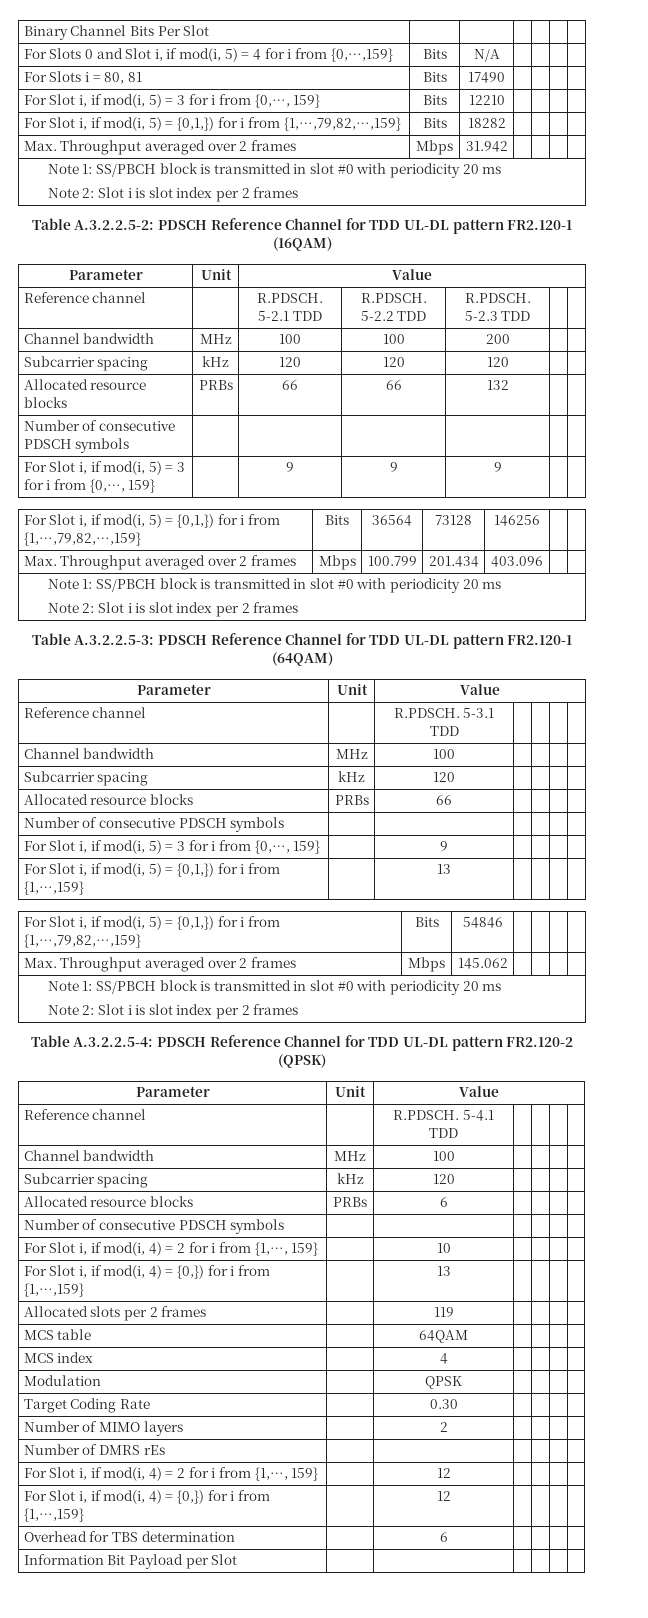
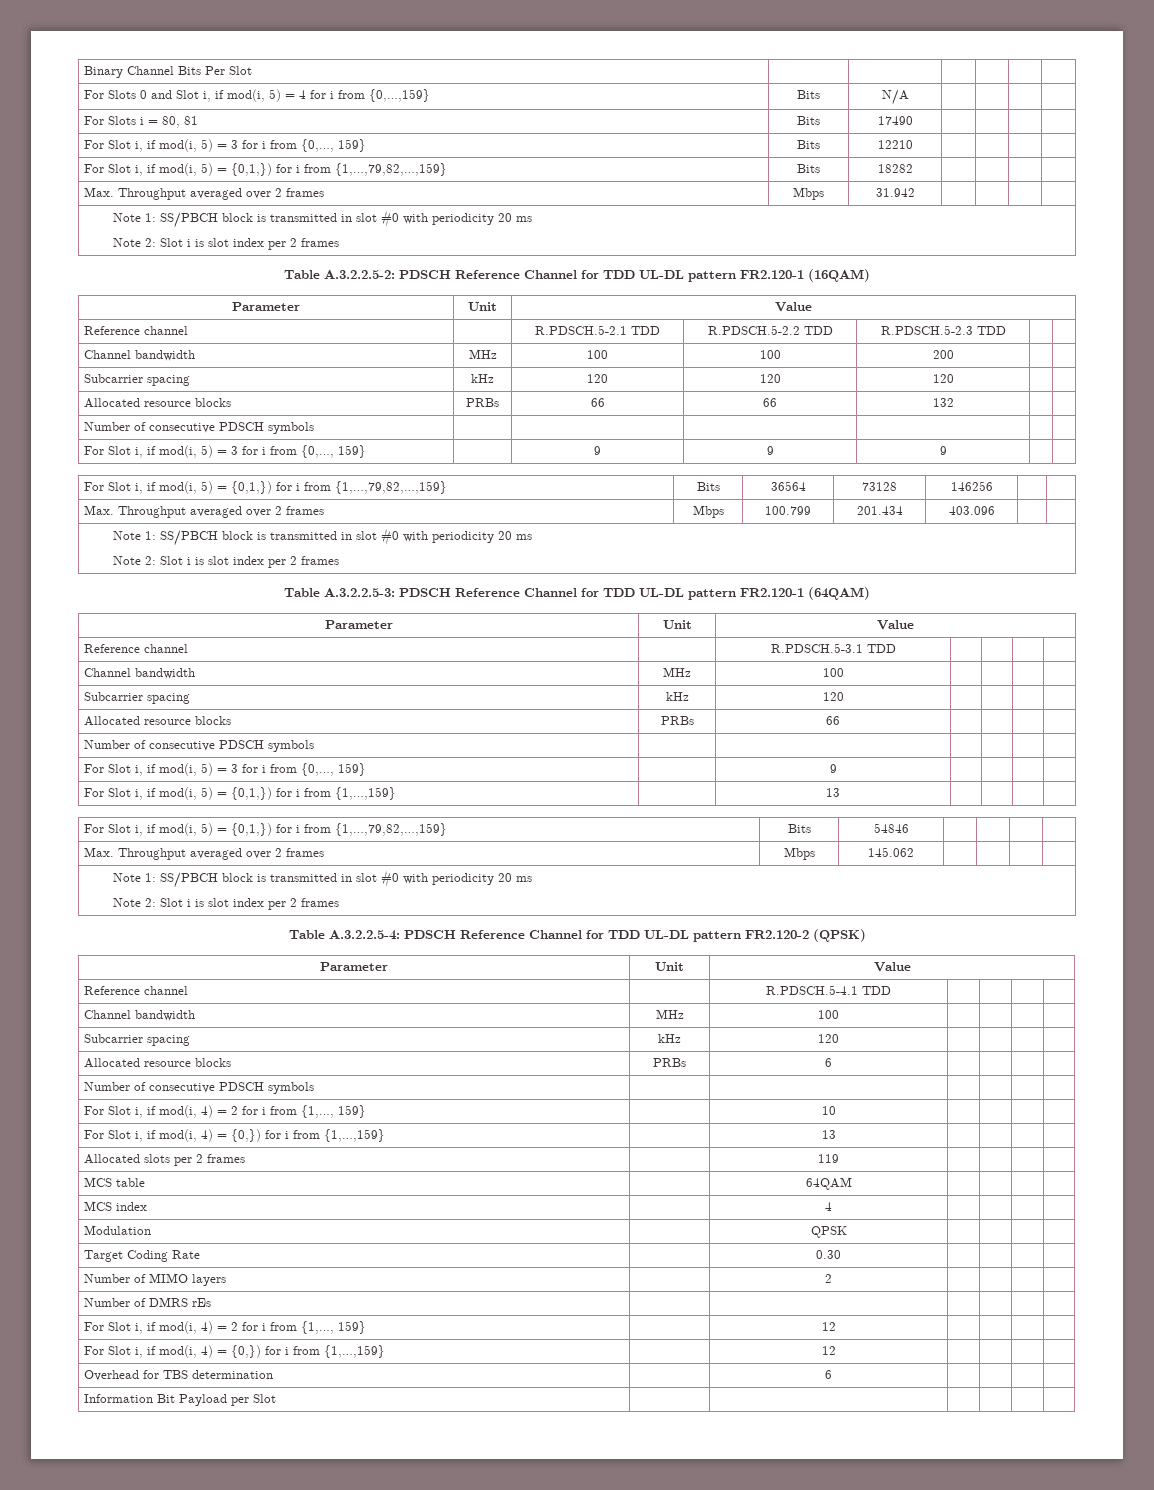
[257,293,323,303] [258,311,322,321] [360,293,427,303] [360,311,427,321] [464,293,531,303] [464,311,498,321] R.PDSCH. 5-2.1 TDD | R.PDSCH. 5-2.2 TDD | R.PDSCH. 5-2.3 -> [535,325,660,335] [707,325,833,335] [880,325,973,335] R.PDSCH.5-2.1 TDD | R.PDSCH.5-2.2 TDD | R.PDSCH.5-2.3
[393,708,495,718] R.PDSCH. 5-3.1 -> [770,643,863,653] R.PDSCH.5-3.1
[393,1110,494,1121] R.PDSCH. 5-4.1 -> [766,985,858,995] R.PDSCH.5-4.1

